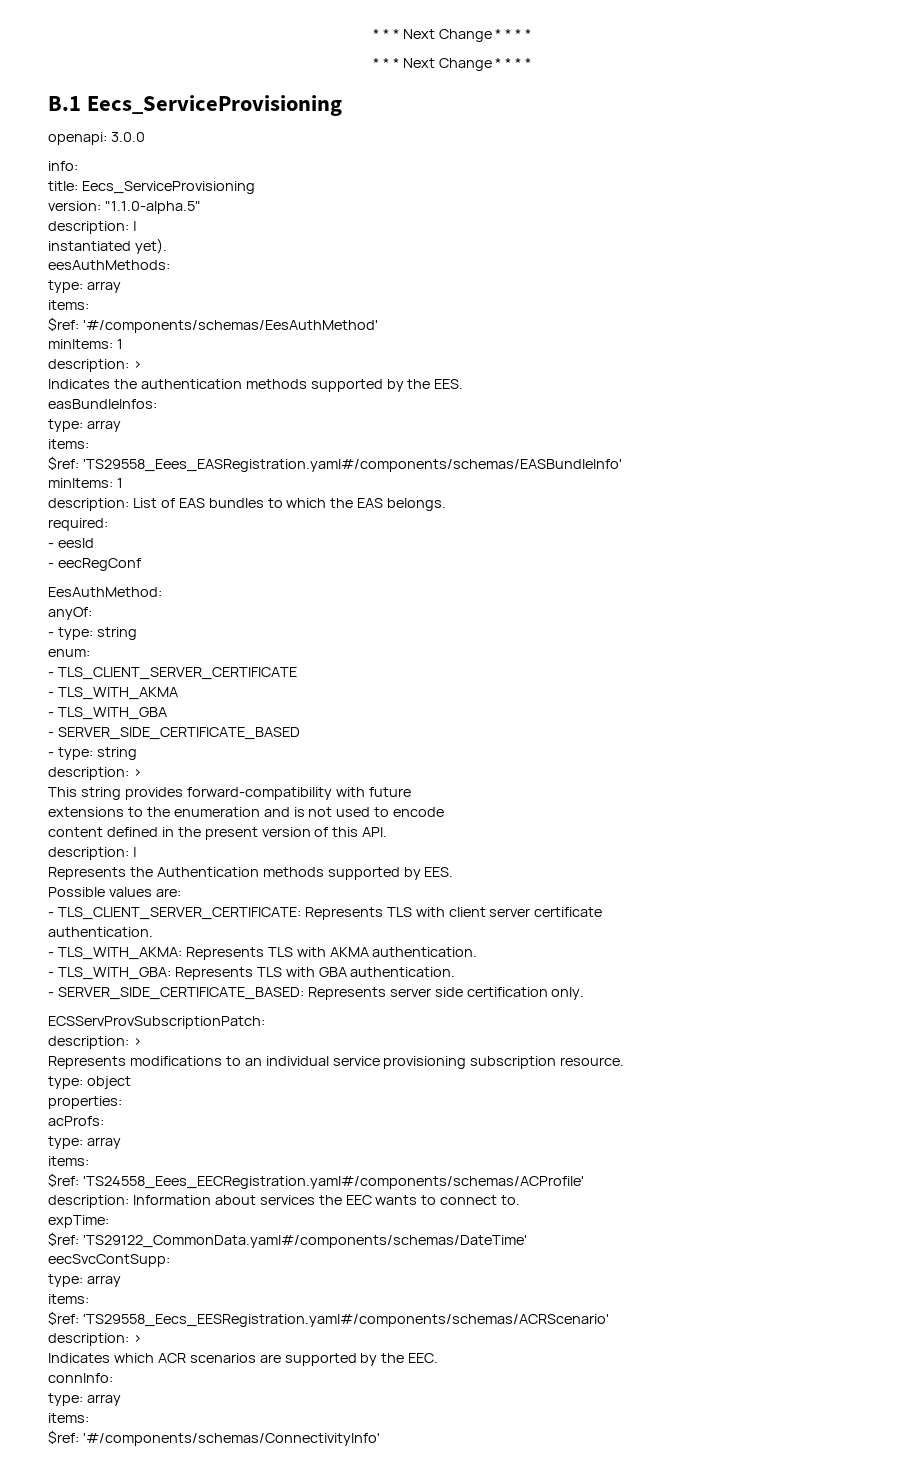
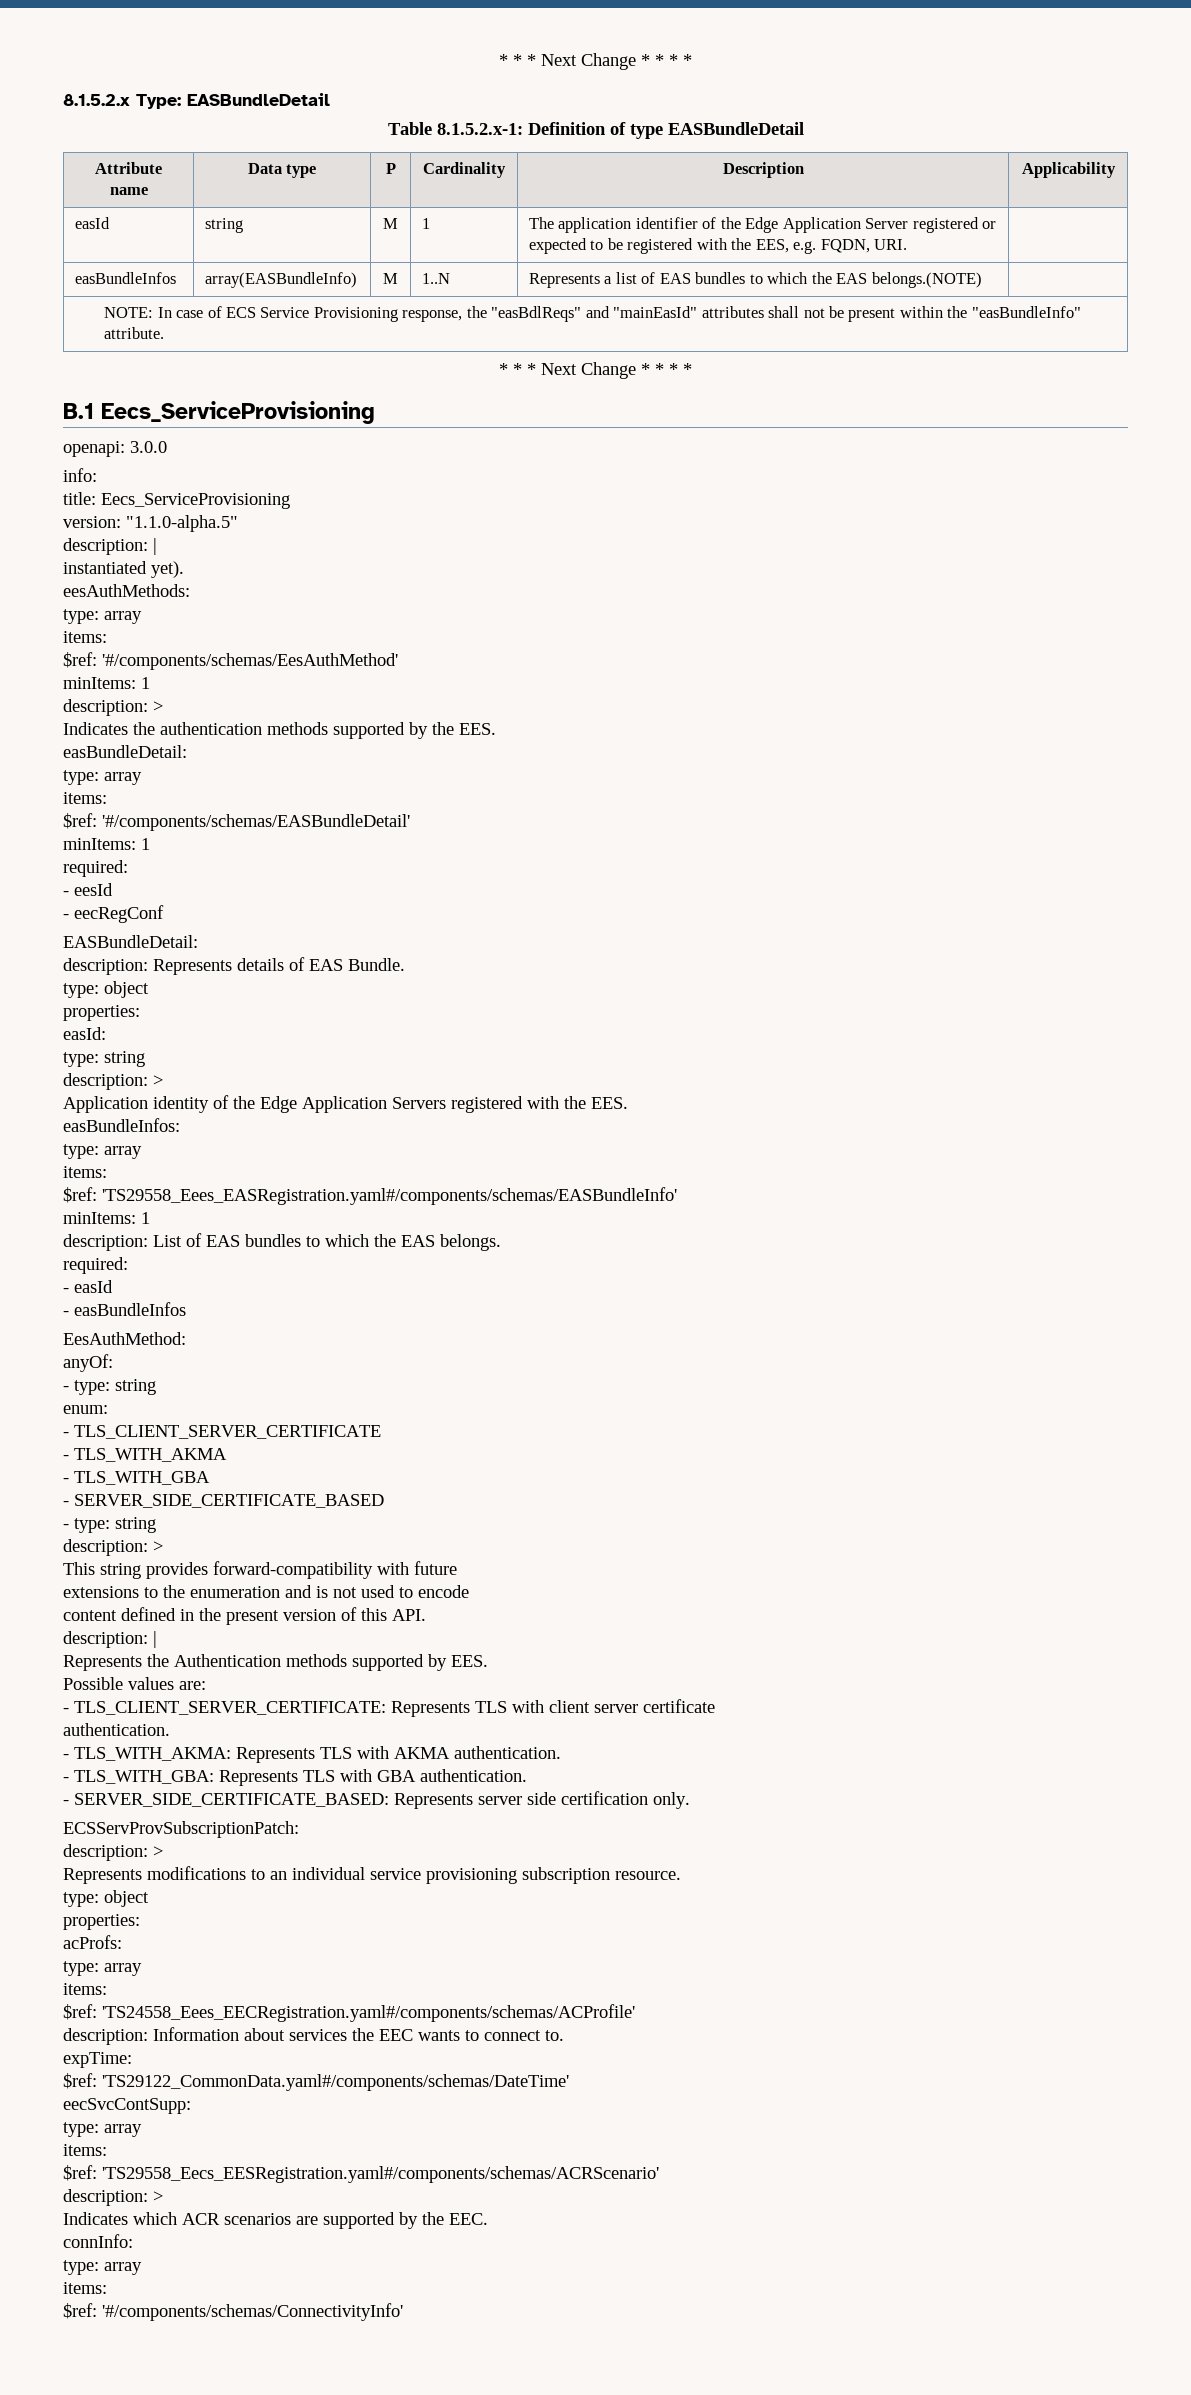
[372,29,532,42] * * * Next Change * * * * -> [499,53,692,70] [63,93,330,109] [387,122,804,139] [95,162,162,174] [109,187,148,195] [247,163,317,178] [385,163,396,174] [423,162,506,178] [722,162,804,178] [1021,162,1116,178] [75,217,111,229] [205,218,244,233] [383,218,398,229] [422,218,431,229] [529,217,997,233] [529,238,908,254] [75,272,177,284] [205,272,358,288] [383,273,398,284] [422,273,451,284] [529,272,982,288] [104,306,1081,322] [104,327,165,339] * * * Next Change * * * * // 8.1.5.2.x Type: EASBundleDetail // Table 8.1.5.2.x-1: Definition of type EASBundleDetail // Attribute name | Data type | P | Cardinality | Description | Applicability // easId | string | M | 1 | The application identifier of the Edge Application Server registered or expected to be registered with the EES, e.g. FQDN, URI. | // easBundleInfos | array(EASBundleInfo) | M | 1..N | Represents a list of EAS bundles to which the EAS belongs.(NOTE) | // NOTE: In case of ECS Service Provisioning response, the "easBdlReqs" and "mainEasId" attributes shall not be present within the "easBundleInfo" attribute.
(464, 384) none -> [63,745,187,758] [63,770,142,785] [63,792,107,804] [63,813,410,831] [63,838,150,850] [63,860,128,877] [63,883,113,896] [63,905,164,923] [63,935,198,948] [63,957,405,975] [63,981,149,998] [63,1005,140,1021] [63,1027,106,1040] [63,1051,145,1067] [63,1073,163,1090] [63,1095,628,1113] // easBundleDetail: // type: array // items: // $ref: '#/components/schemas/EASBundleDetail' // minItems: 1 // required: // - eesId // - eecRegConf // EASBundleDetail: // description: Represents details of EAS Bundle. // type: object // properties: // easId: // type: string // description: > // Application identity of the Edge Application Servers registered with the EES.
[57,538,94,548] [48,558,141,571] eesId // - eecRegConf -> [74,1280,113,1293] [63,1302,186,1316] easId // - easBundleInfos

